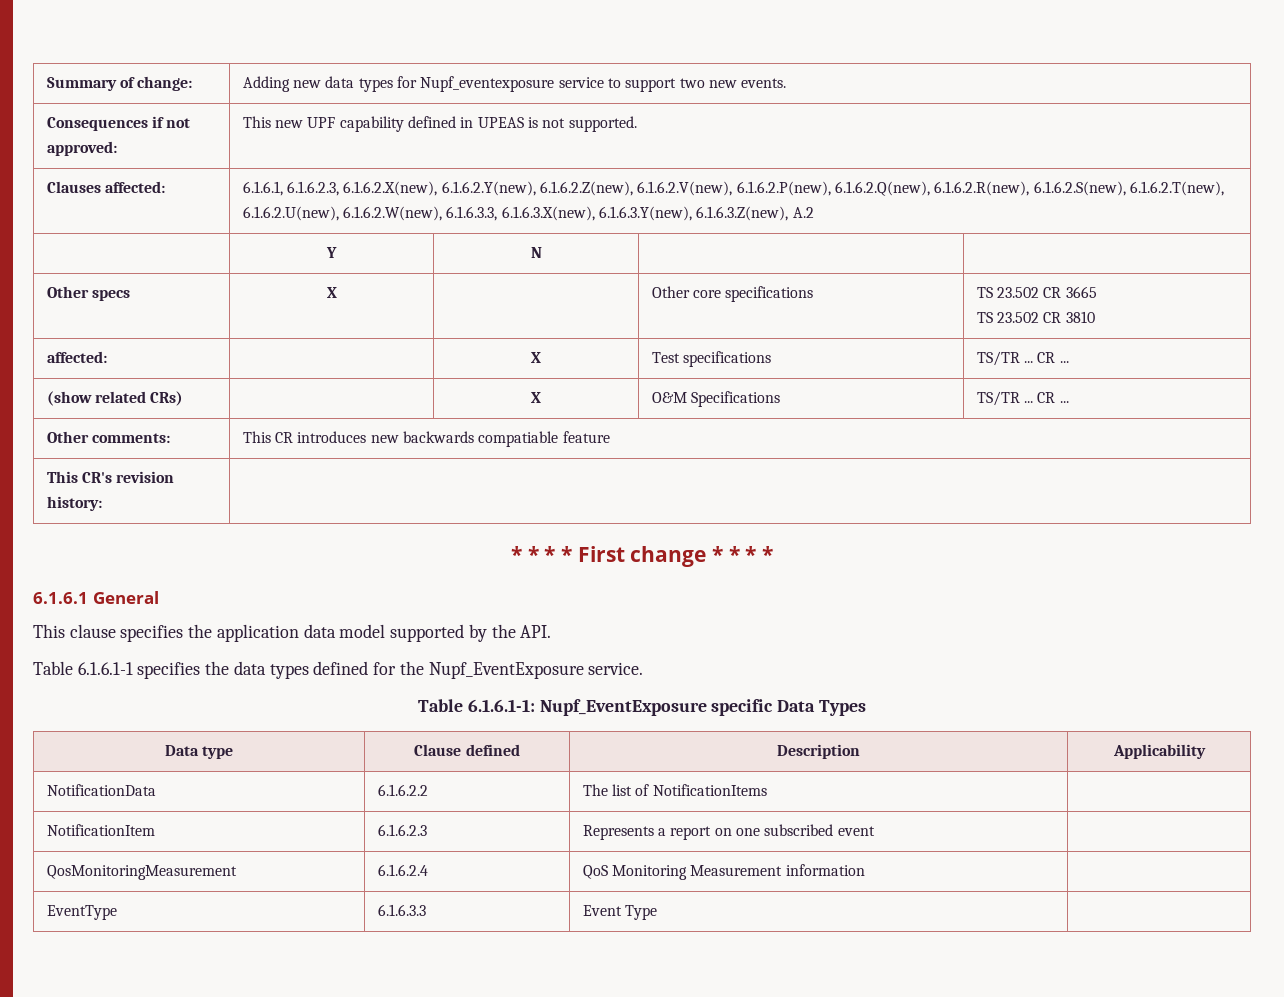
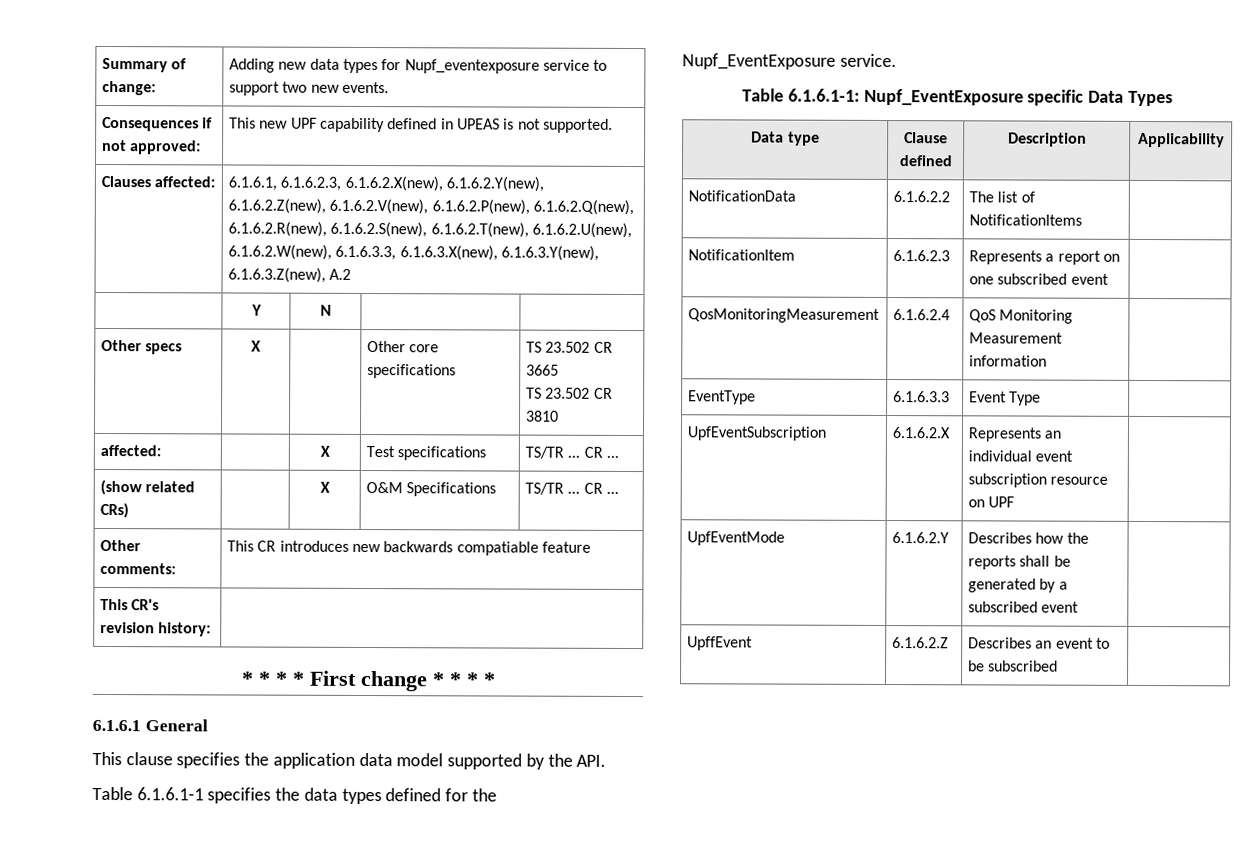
(658, 912) none -> [687,426,827,441] [892,427,951,439] [968,427,1062,442] [968,450,1074,462] [968,473,1109,488] [968,496,1015,508] [687,531,786,546] [892,532,950,544] [968,532,1089,544] [968,555,1071,570] [968,578,1068,593] [968,601,1080,613] [687,636,754,651] [892,637,950,649] [968,637,1111,649] [968,660,1059,672] // UpfEventSubscription | 6.1.6.2.X | Represents an individual event subscription resource on UPF | // UpfEventMode | 6.1.6.2.Y | Describes how the reports shall be generated by a subscribed event | // UpffEvent | 6.1.6.2.Z | Describes an event to be subscribed |

